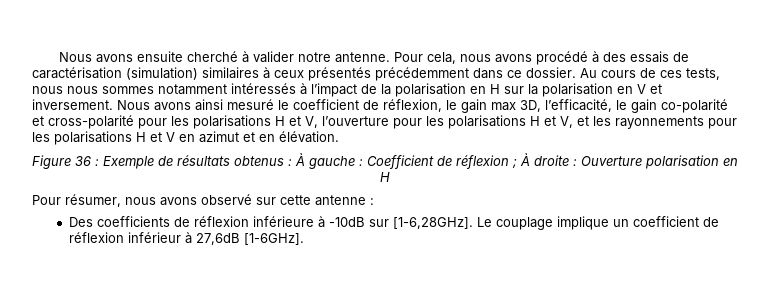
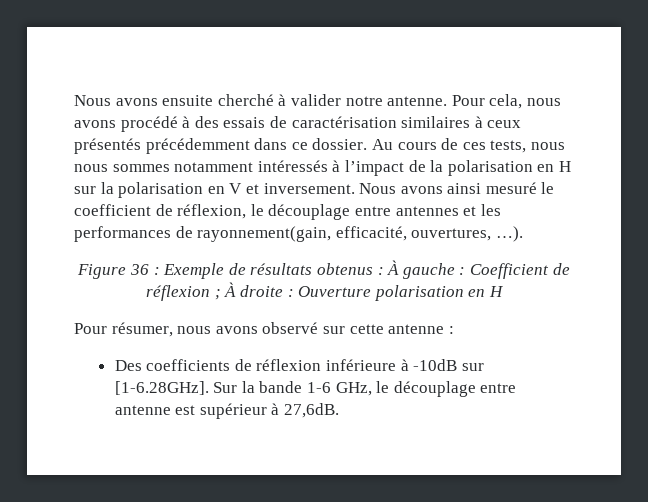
[126,67,198,80] (simulation) -> (397, 122) none
[461,99,728,113] [32,115,737,129] [32,131,339,145] gain max 3D, l’efficacité, le gain co-polarité et cross-polarité pour les polarisations H et V, l’ouverture pour les polarisations H et V, et les rayonnements pour les polarisations H et V en azimut et en élévation. -> [268,204,501,220] [74,226,523,242] découplage entre antennes et les performances de rayonnement(gain, efficacité, ouvertures, …).
[392,216,719,230] [68,232,304,245] [1-6,28GHz]. Le couplage implique un coefficient de réflexion inférieur à 27,6dB [1-6GHz]. -> [114,381,517,397] [114,403,340,419] [1-6.28GHz]. Sur la bande 1-6 GHz, le découplage entre antenne est supérieur à 27,6dB.

